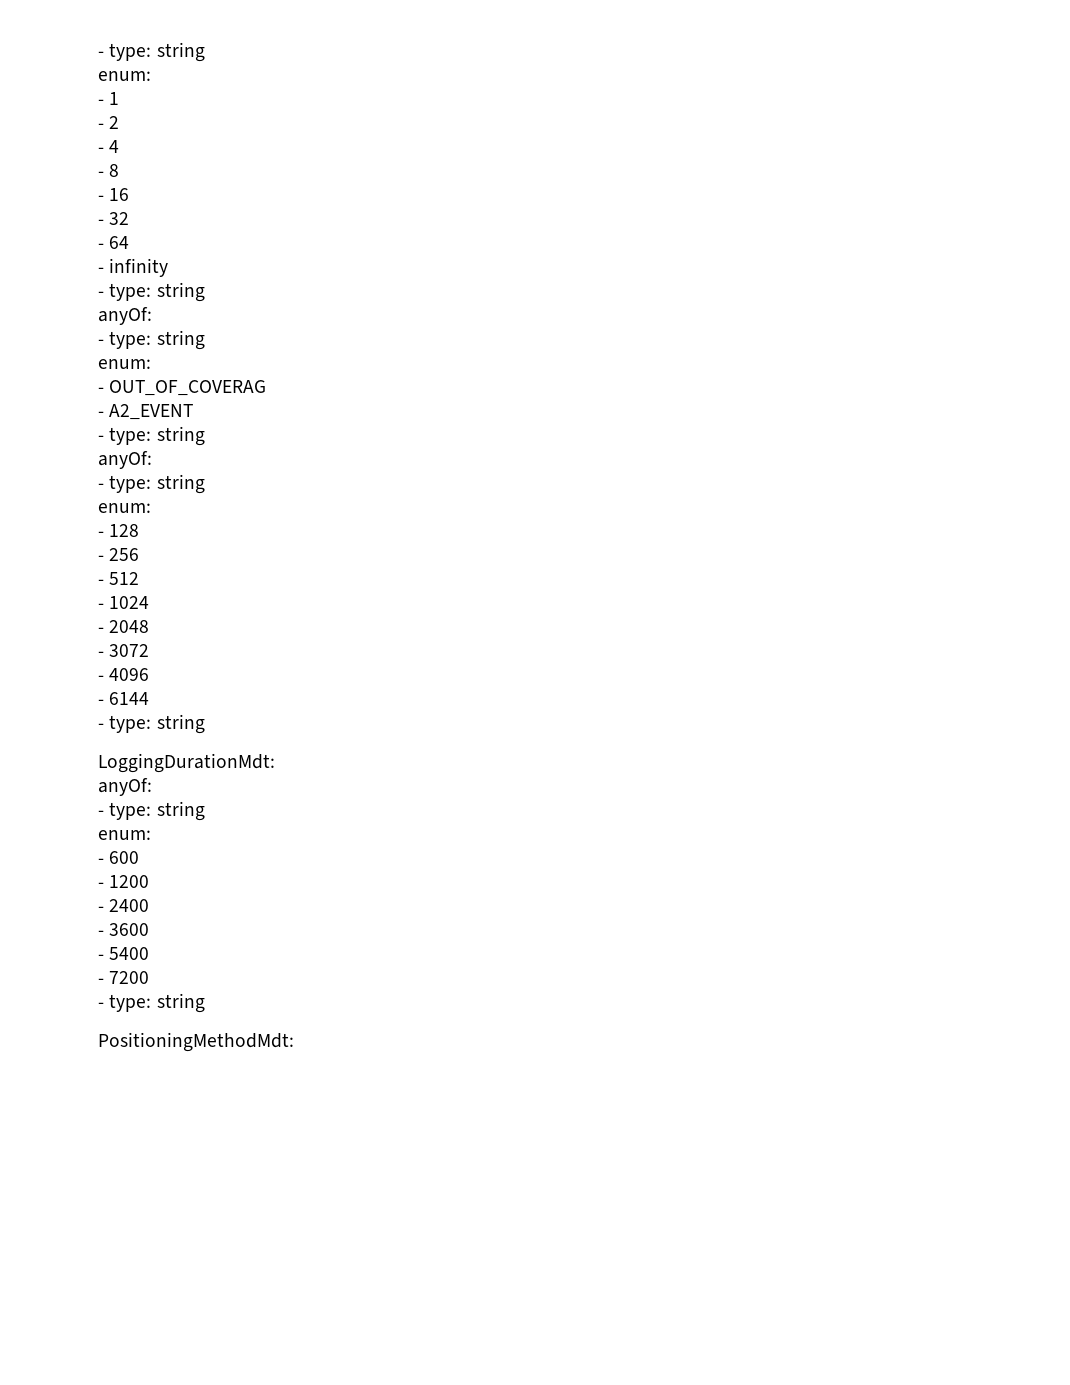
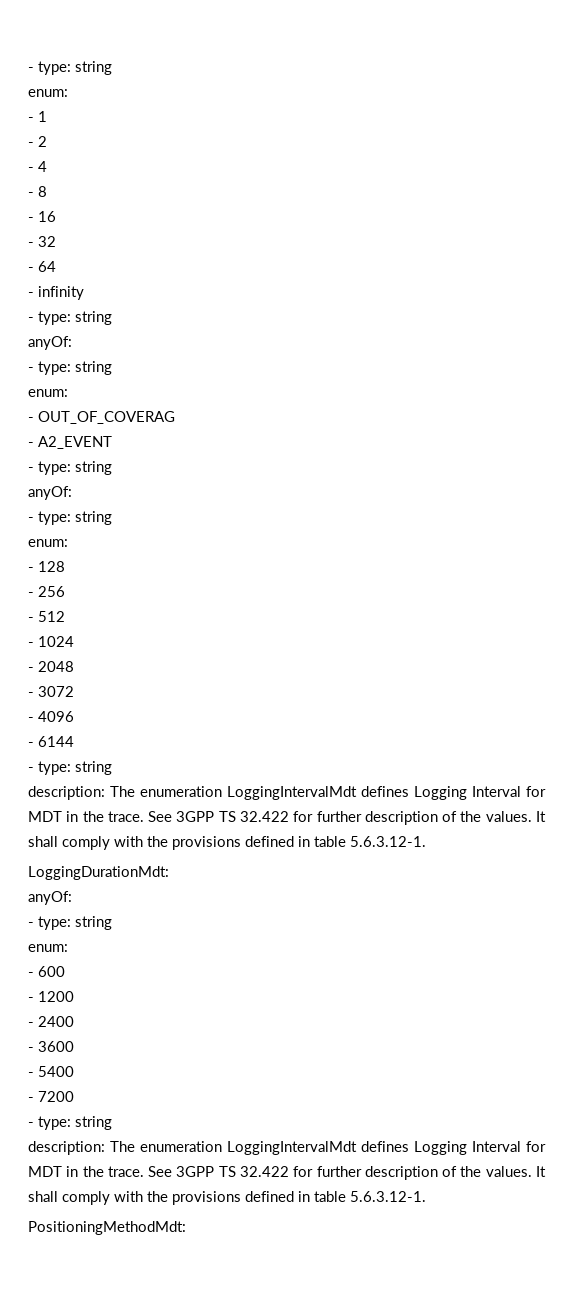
(205, 724) none -> [28,786,546,800] [28,811,546,825] [28,836,426,850] // description: The enumeration LoggingIntervalMdt defines Logging Interval for MDT in the trace. See 3GPP TS 32.422 for further description of the values. It shall comply with the provisions defined in table 5.6.3.12-1.
(205, 1003) none -> [28,1141,546,1155] [28,1166,546,1180] [28,1191,426,1205] // description: The enumeration LoggingIntervalMdt defines Logging Interval for MDT in the trace. See 3GPP TS 32.422 for further description of the values. It shall comply with the provisions defined in table 5.6.3.12-1.

